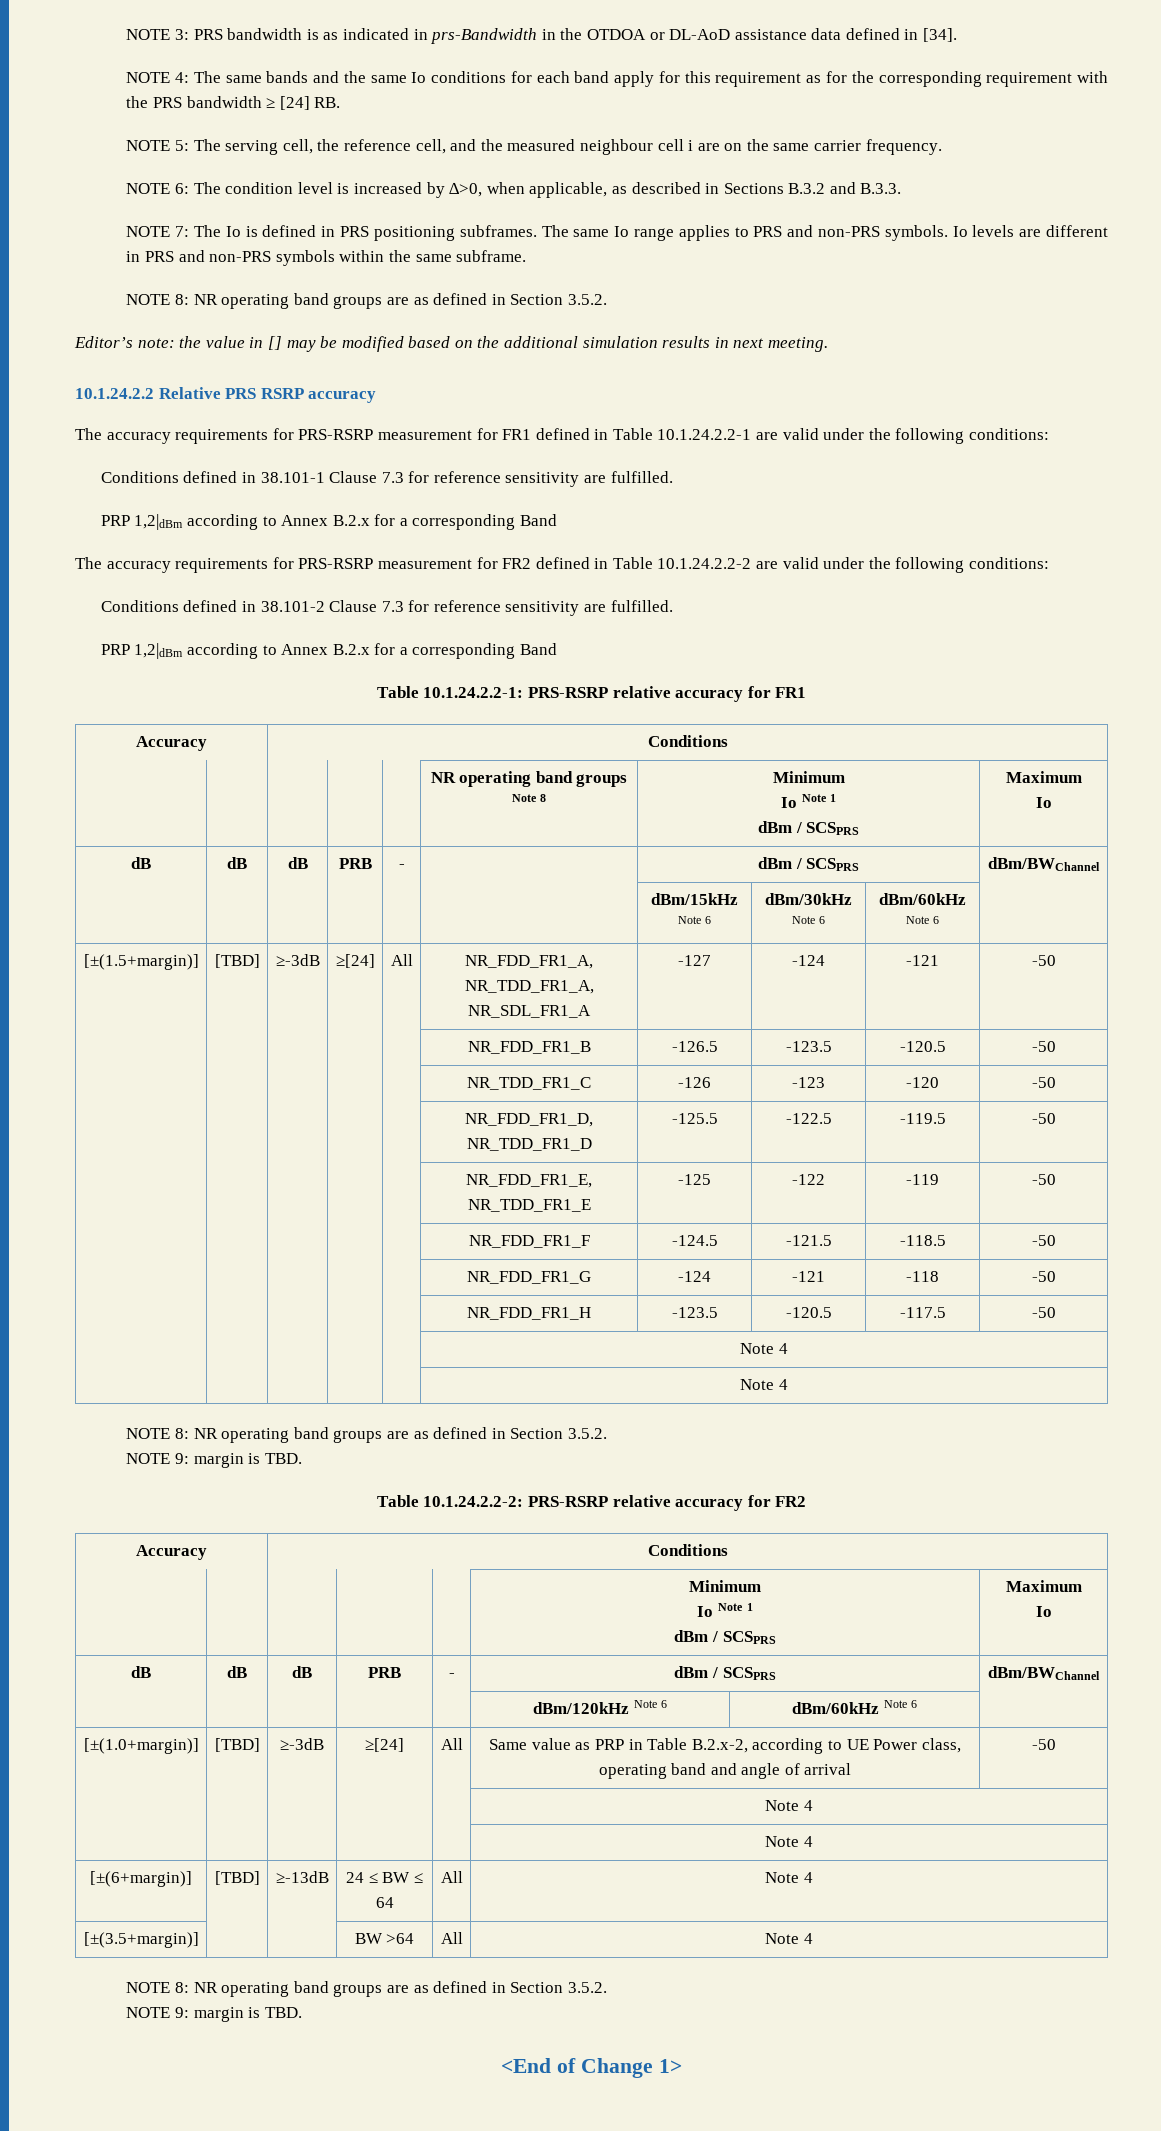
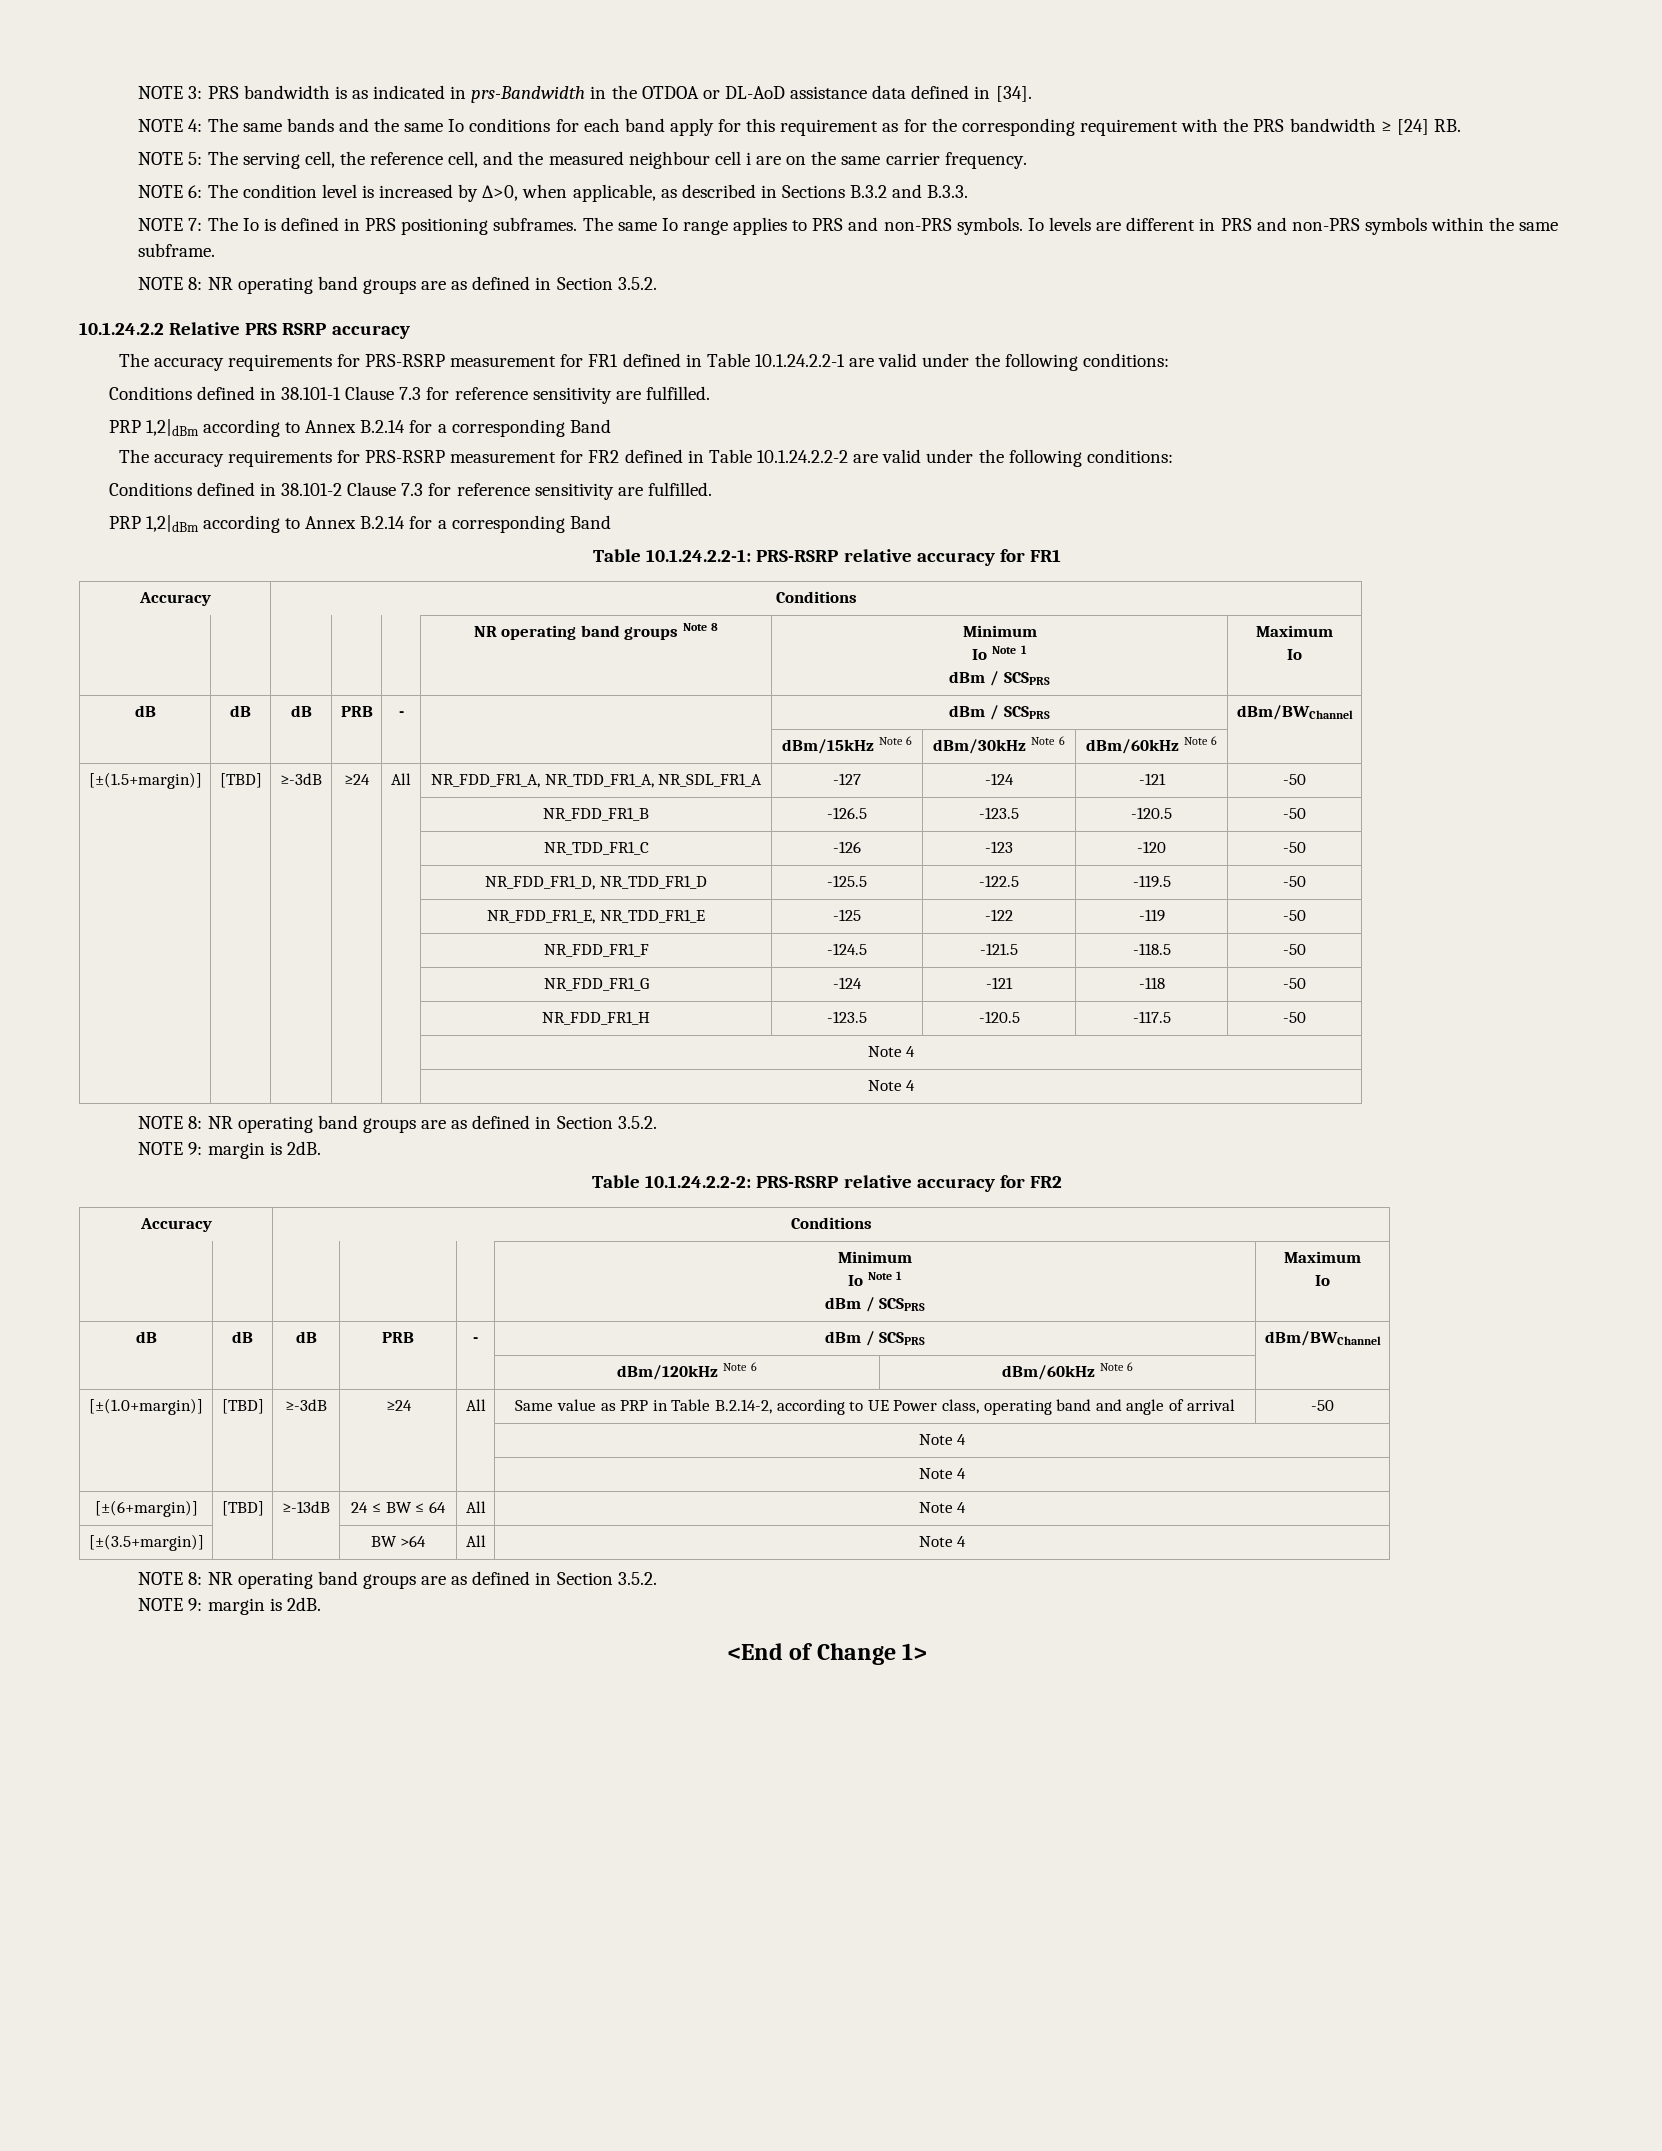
[74,336,829,352] // Editor’s note: the value in [] may be modified based on the additional simulation results in next meeting. -> (657, 283) none
[332,515,370,526] B.2.x -> [360,420,406,433] B.2.14
[332,644,370,655] B.2.x -> [360,516,406,529] B.2.14
[335,954,375,968] ≥[24] -> [344,774,370,785] ≥24
[264,1453,302,1464] TBD. -> [286,1141,321,1155] 2dB.
[365,1738,404,1752] ≥[24] -> [385,1400,412,1411] ≥24
[691,1739,748,1753] B.2.x-2, -> [715,1399,773,1414] B.2.14-2,
[264,2007,302,2018] TBD. -> [286,1597,321,1611] 2dB.

